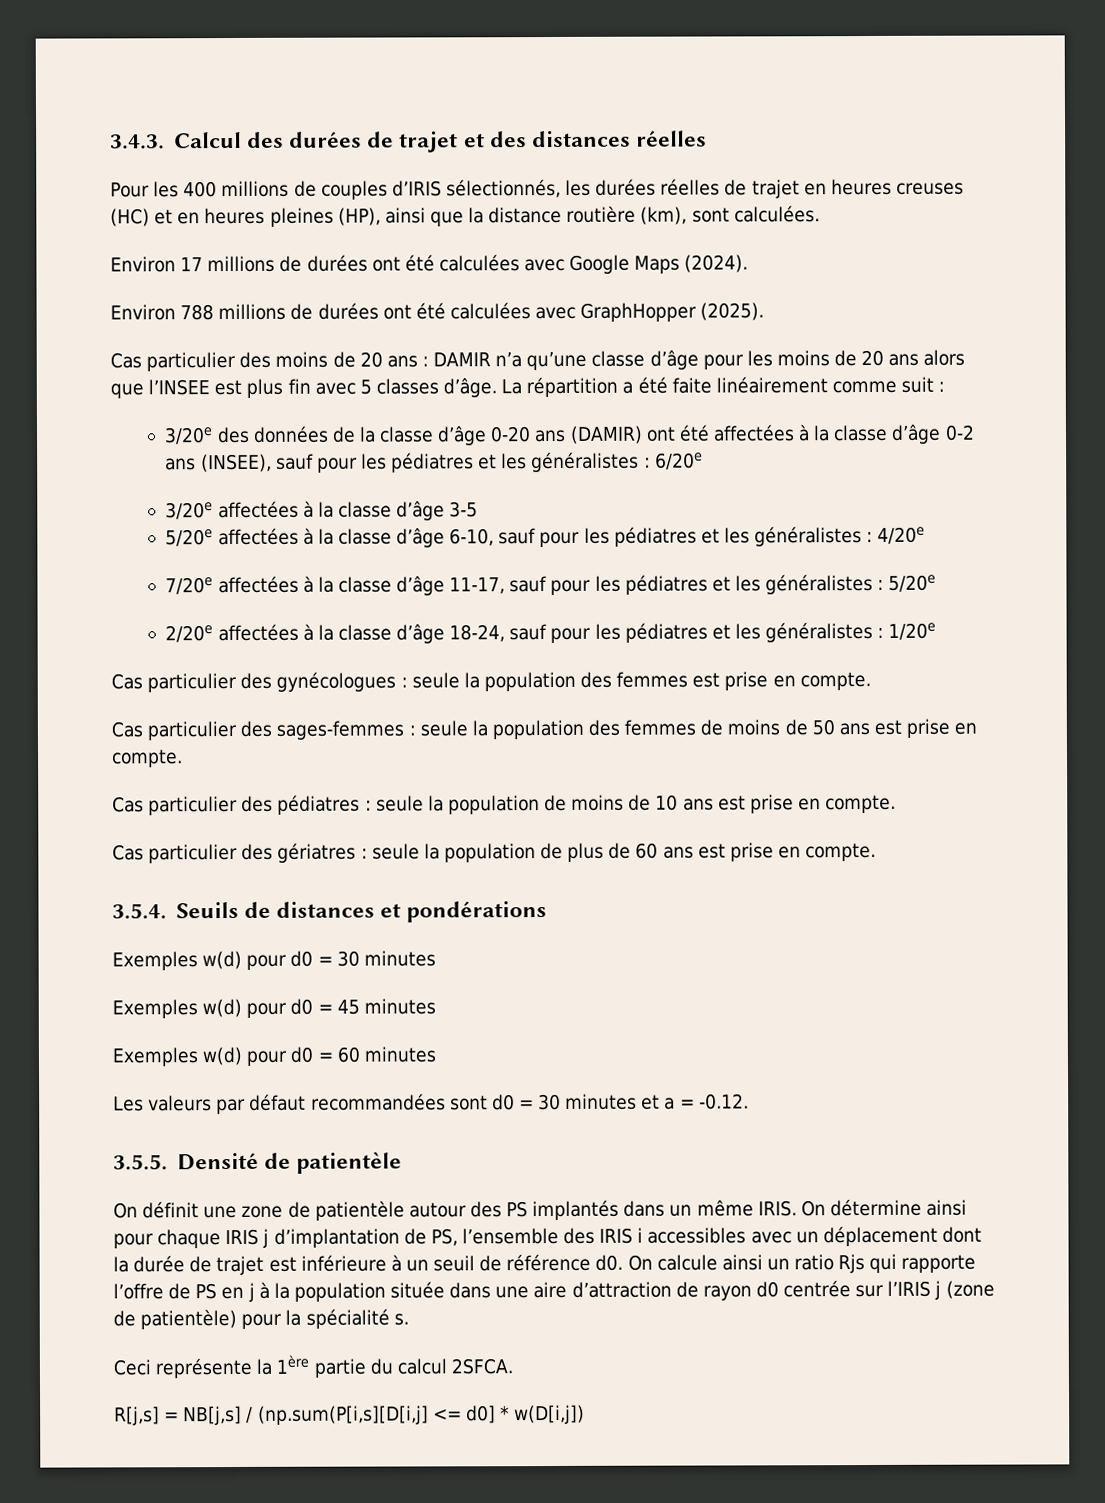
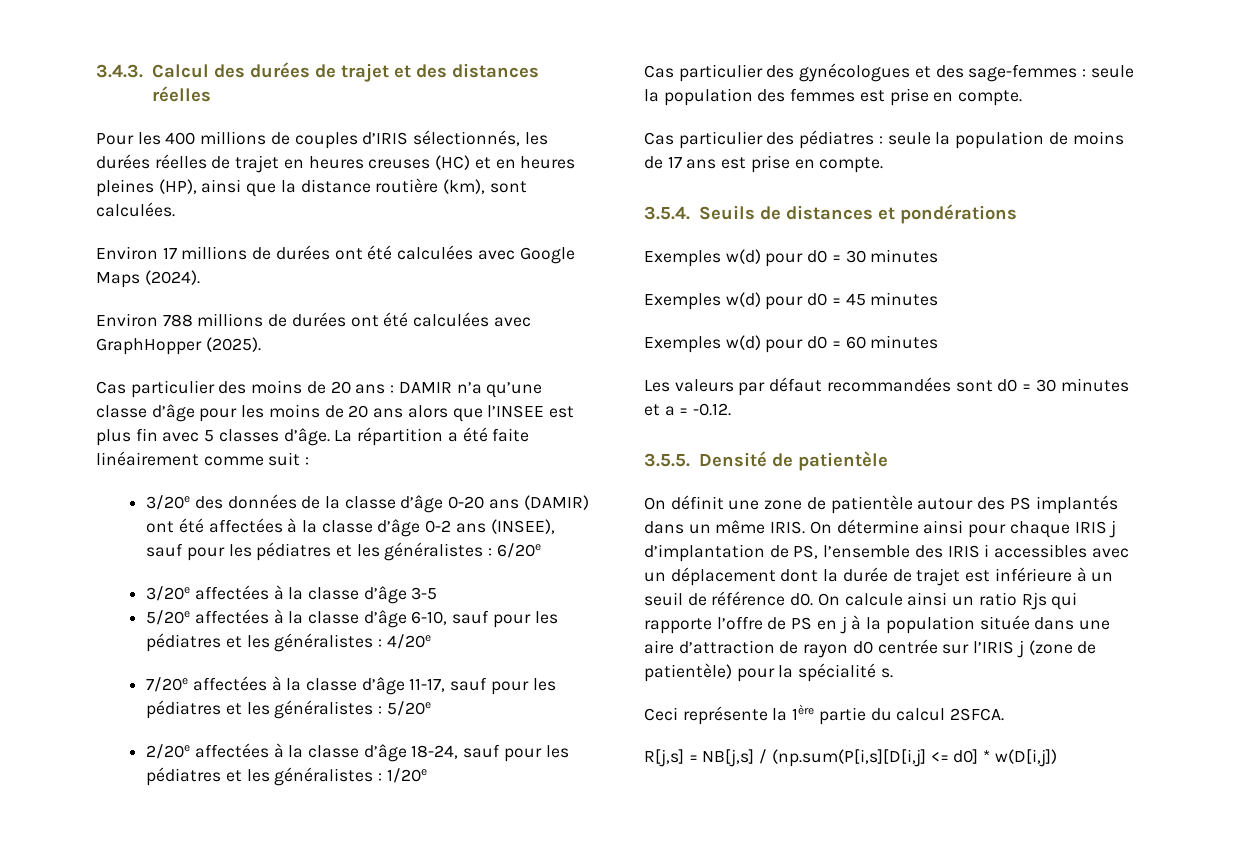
(397, 681) none -> [914,64,1078,82] et des sage-femmes
[111,718,978,741] [111,749,183,768] // Cas particulier des sages-femmes : seule la population des femmes de moins de 50 ans est prise en compte. -> (1023, 98) none
[655,794,897,814] [112,842,659,864] 10 ans est prise en compte. // Cas particulier des gériatres : seule la population de plus de 60 -> [667,156,682,168] 17

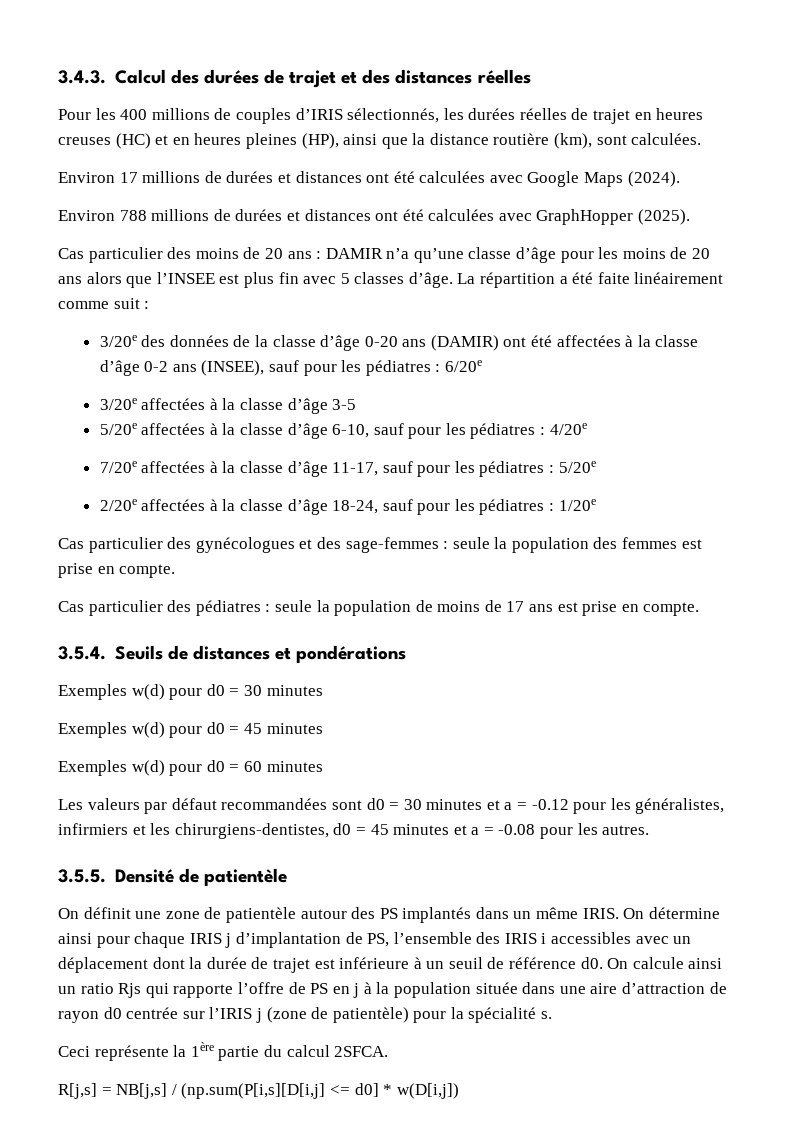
(330, 252) none -> [277,171,362,183] et distances
(346, 319) none -> [286,209,371,221] et distances
[336,542,484,561] et les généralistes -> (431, 368) none
[225,633,374,652] et les généralistes -> (536, 431) none
[225,700,374,719] et les généralistes -> (545, 469) none
[225,767,374,786] et les généralistes -> (545, 507) none
[693,403,732,416] -0.12. -> [531,798,725,814] [58,823,650,839] -0.12 pour les généralistes, infirmiers et les chirurgiens-dentistes, d0 = 45 minutes et a = -0.08 pour les autres.

